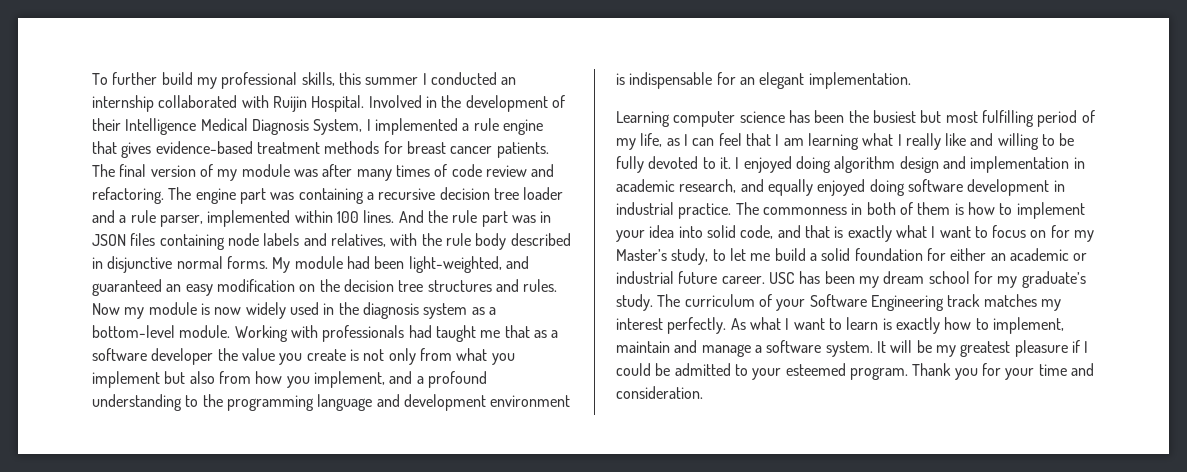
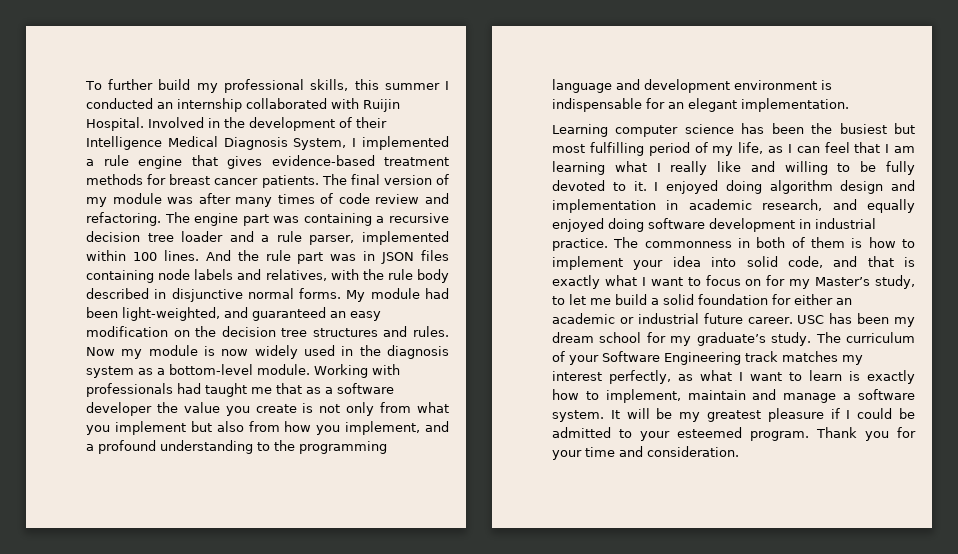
[667,317,746,334] perfectly. As -> [609,370,693,384] perfectly, as

